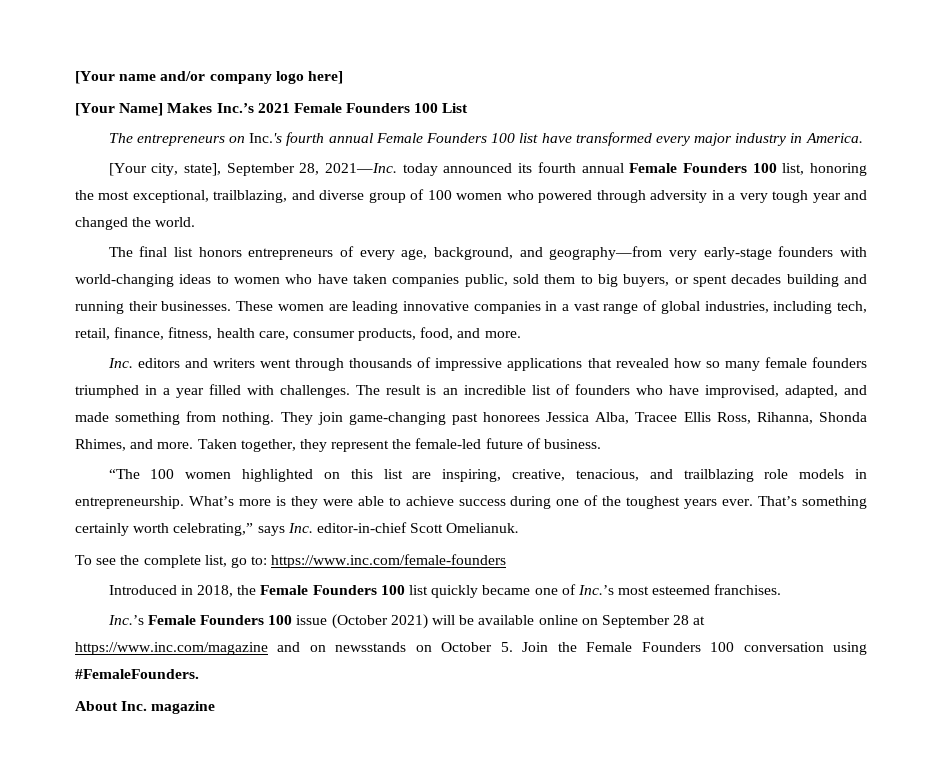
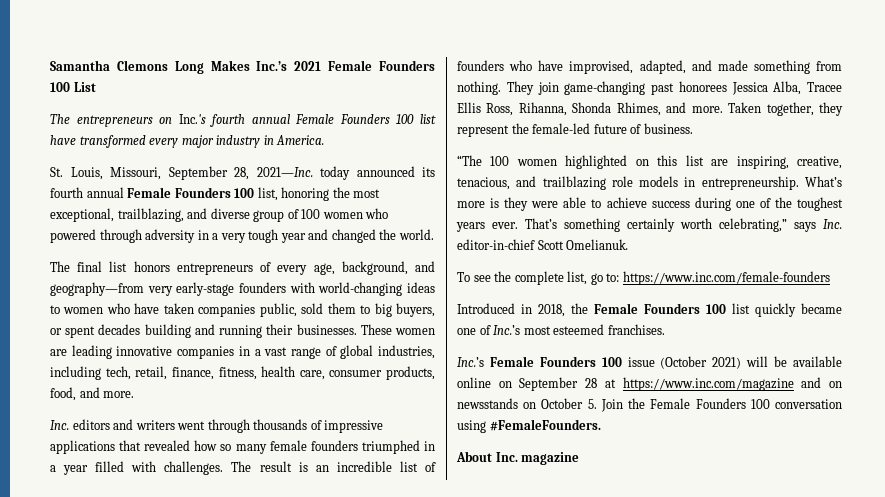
[75,71,343,84] [75,103,164,116] [Your name and/or company logo here] // [Your Name] -> [50,60,204,74] Samantha Clemons Long
[108,163,222,176] [Your city, state], -> [50,167,161,180] St. Louis, Missouri,

